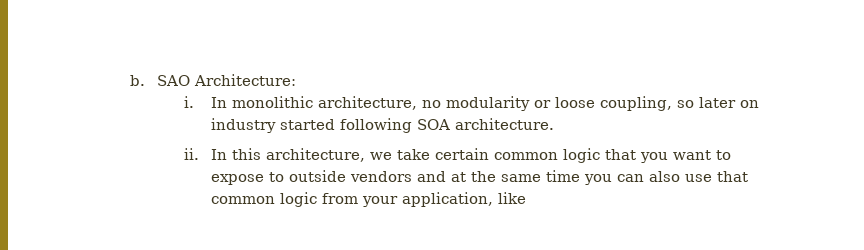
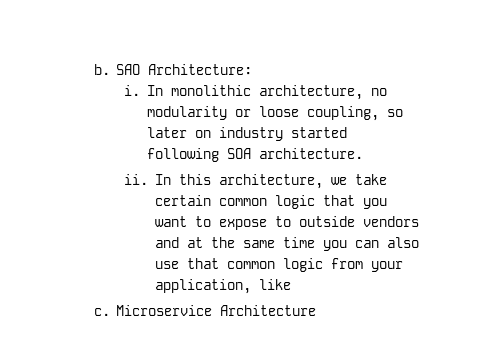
(526, 198) none -> [93,305,317,316] // c. Microservice Architecture

